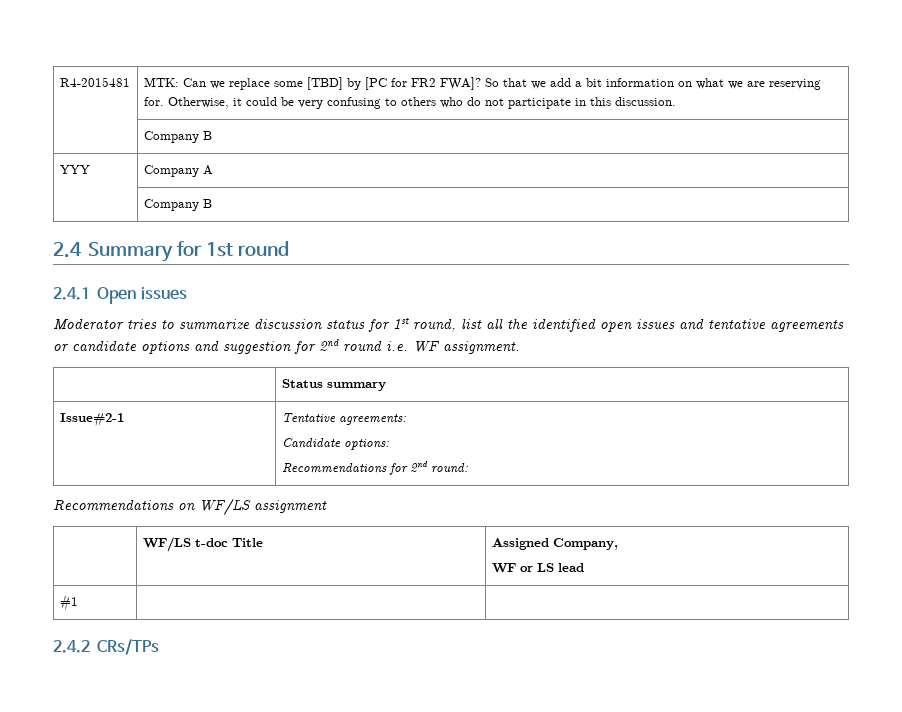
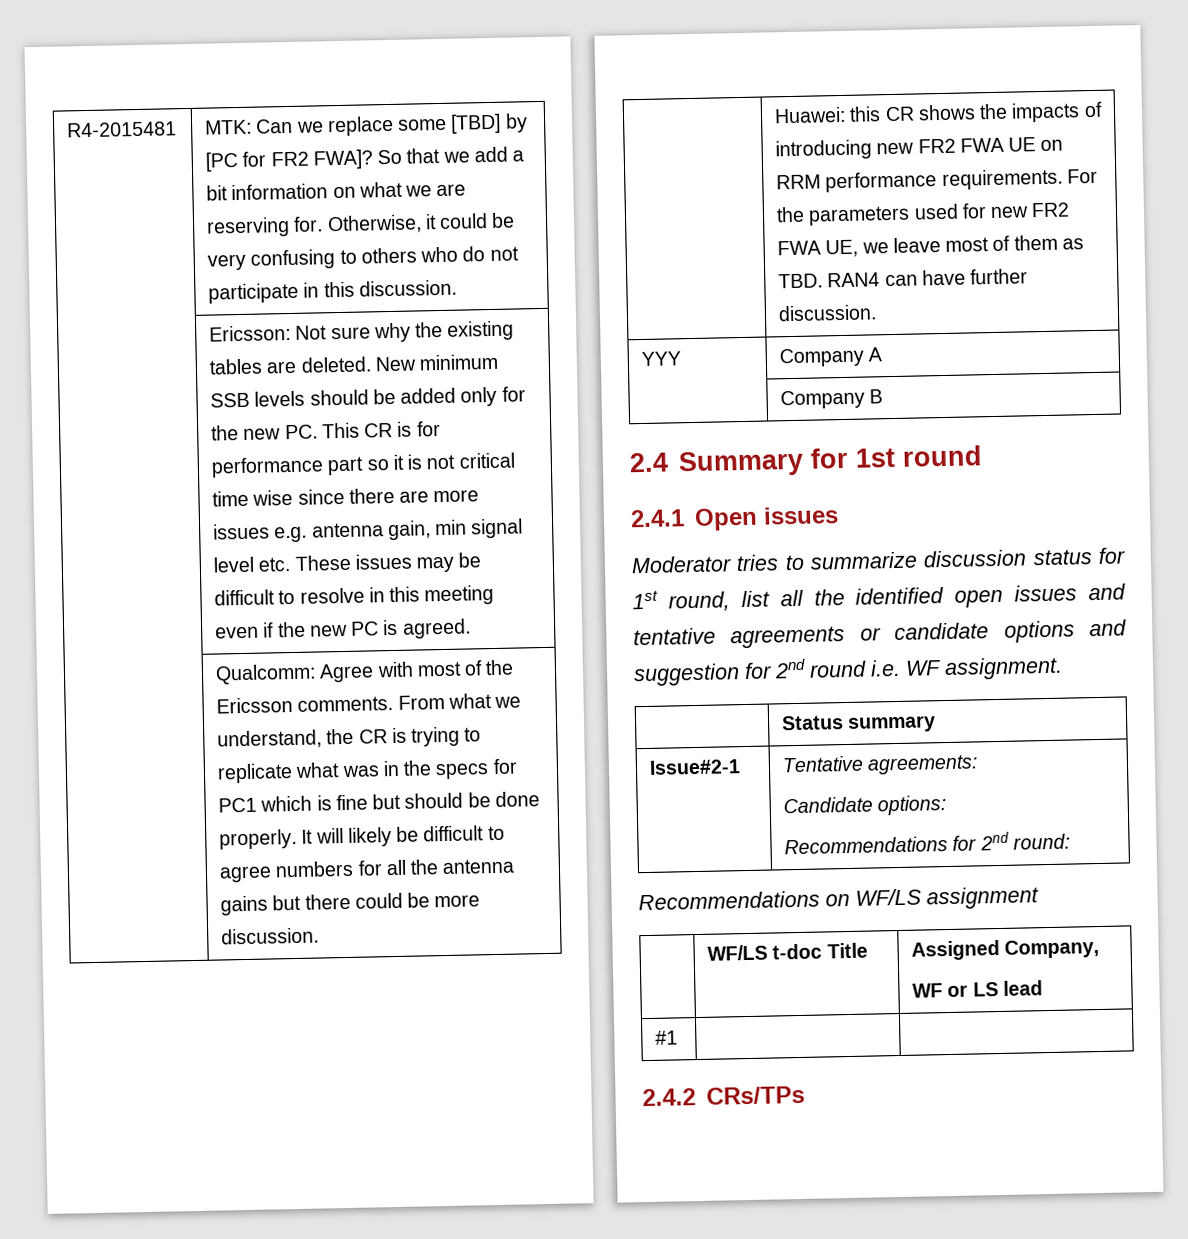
[143,131,212,143] Company B -> [209,320,515,343] [209,353,499,375] [210,386,526,408] [211,421,441,441] [211,452,515,478] [212,487,480,507] [213,518,524,543] [213,552,482,573] [214,584,495,606] [215,618,471,639] [215,659,515,685] [216,693,522,714] [217,726,482,750] [217,758,518,784] [218,791,541,813] [219,825,505,850] [219,858,516,883] [220,892,481,916] [221,927,320,945] [774,101,1103,124] [775,137,1064,161] [776,168,1098,193] [776,202,1071,226] [777,234,1085,258] [778,268,1029,289] [778,304,878,322] Ericsson: Not sure why the existing tables are deleted. New minimum SSB levels should be added only for the new PC. This CR is for performance part so it is not critical time wise since there are more issues e.g. antenna gain, min signal level etc. These issues may be difficult to resolve in this meeting even if the new PC is agreed. // | Qualcomm: Agree with most of the Ericsson comments. From what we understand, the CR is trying to replicate what was in the specs for PC1 which is fine but should be done properly. It will likely be difficult to agree numbers for all the antenna gains but there could be more discussion. // | Huawei: this CR shows the impacts of introducing new FR2 FWA UE on RRM performance requirements. For the parameters used for new FR2 FWA UE, we leave most of them as TBD. RAN4 can have further discussion.

